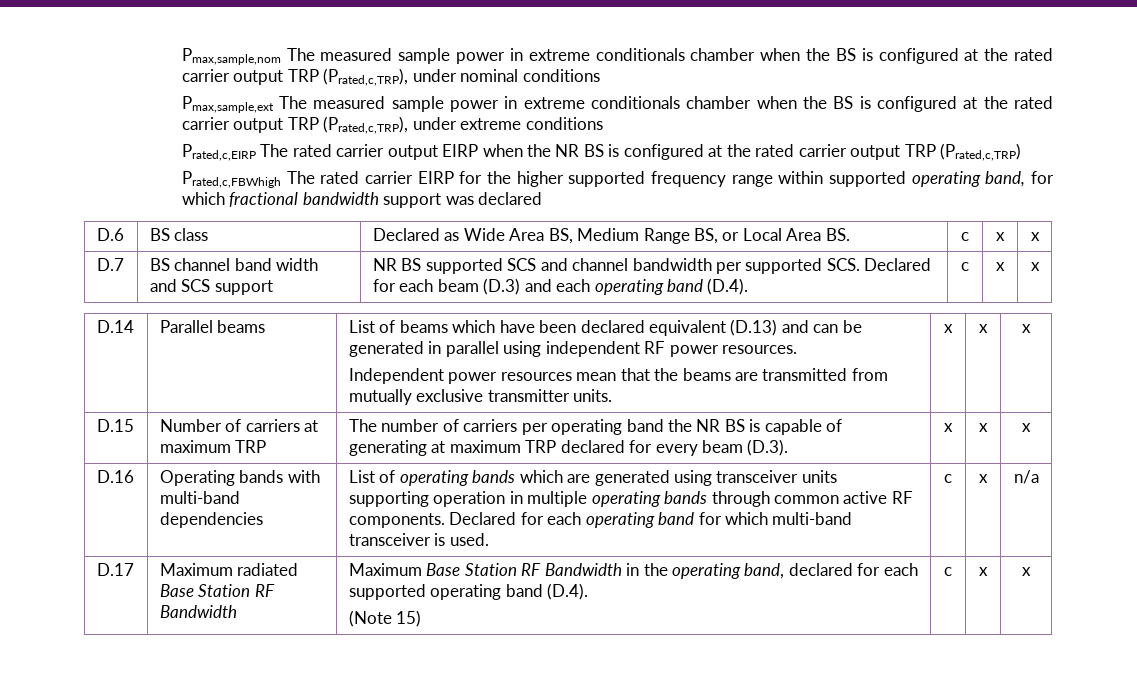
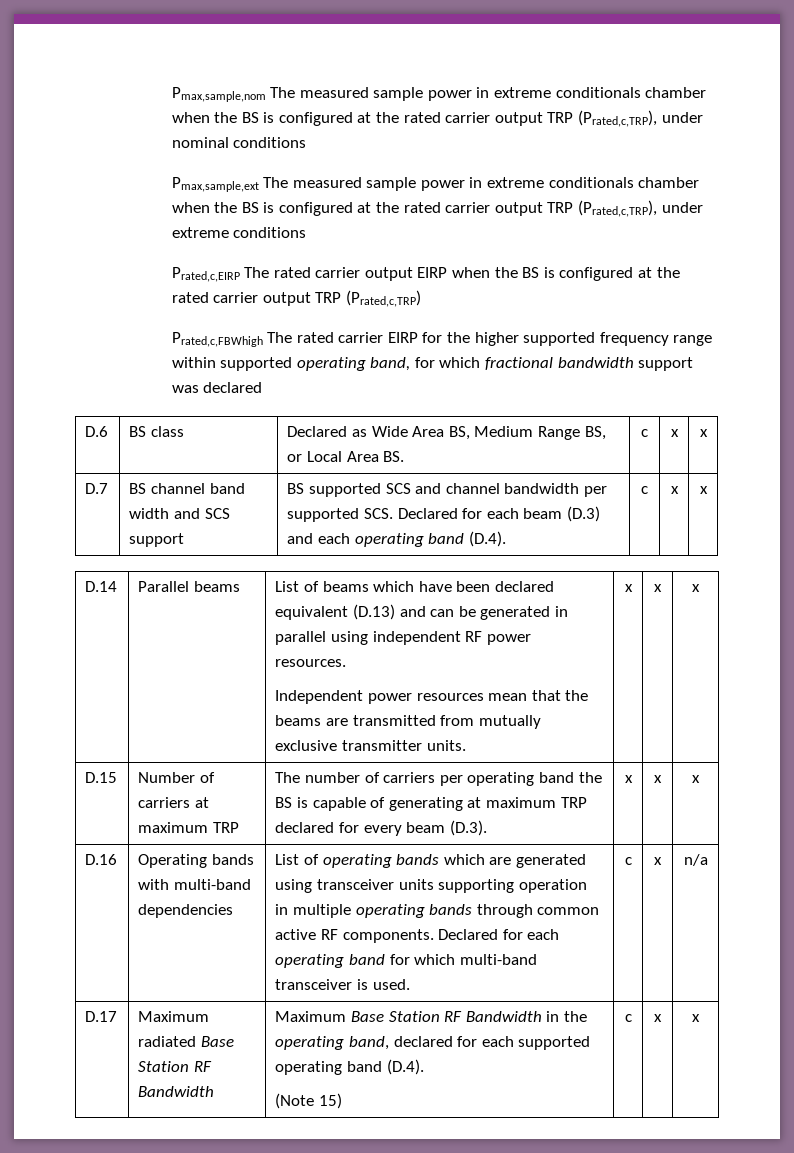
[555,144,580,157] NR -> (518, 272) none
[372,258,397,271] NR -> (185, 540) none
[696,419,721,432] NR -> (602, 777) none

